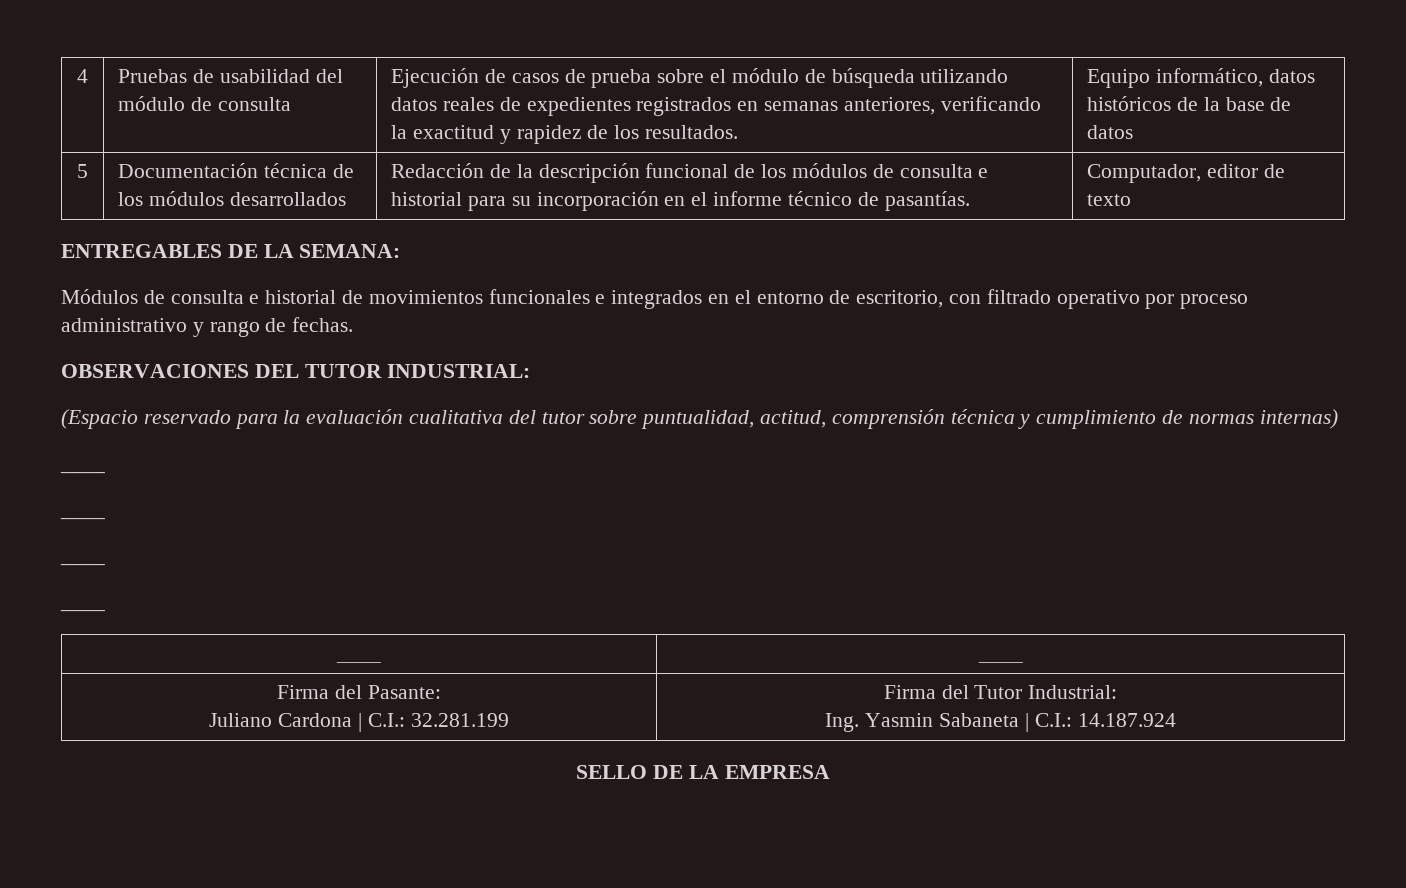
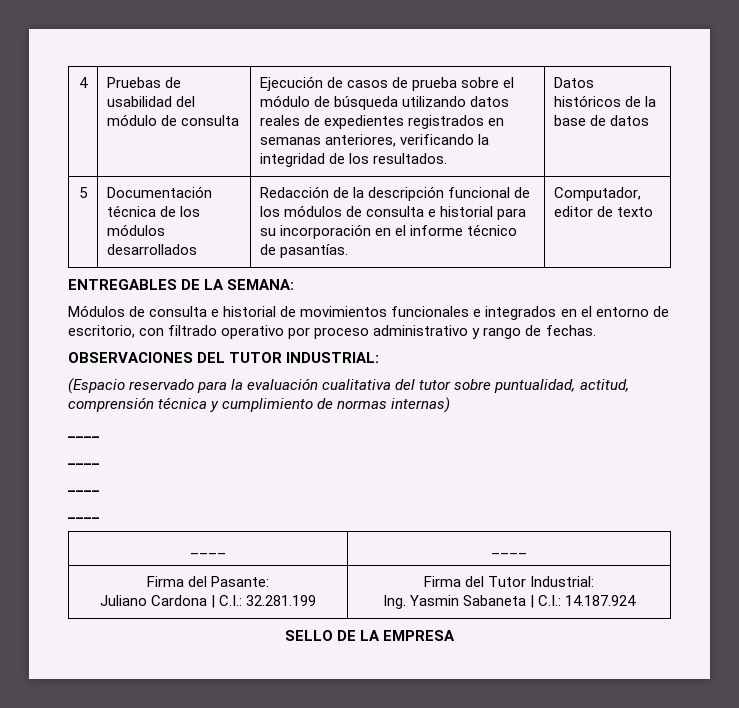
[413,125,582,144] exactitud y rapidez -> [260,153,326,167] integridad
[1087,68,1315,88] Equipo informático, datos -> [554,77,595,88] Datos

